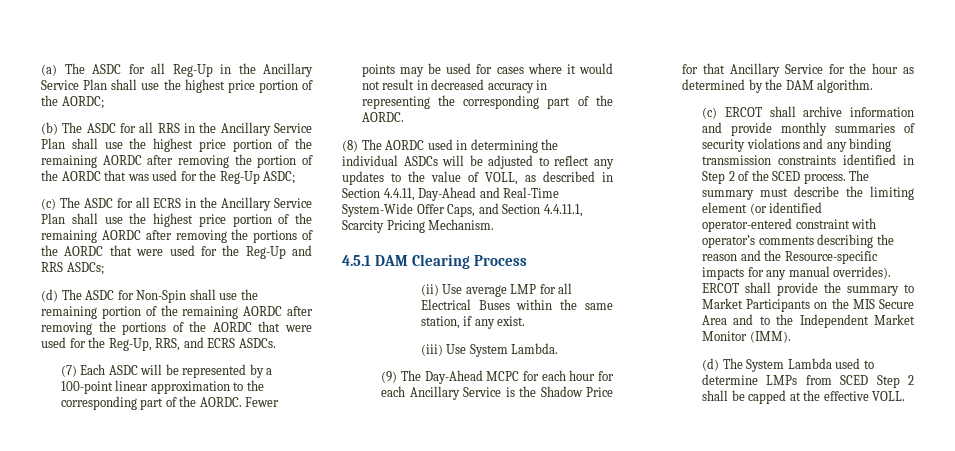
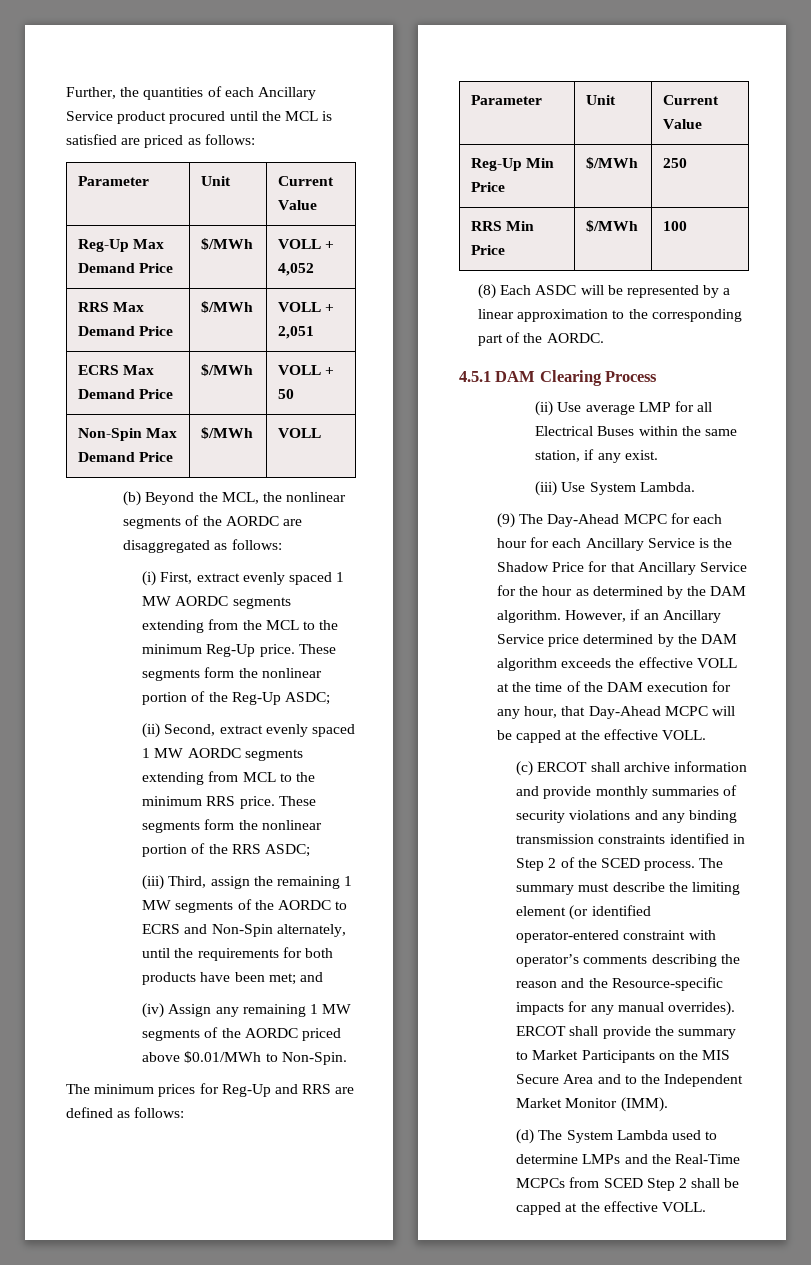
[41,63,313,77] [41,79,313,93] [41,95,104,109] [41,122,313,136] [41,138,312,152] [41,154,313,168] [41,170,296,184] [41,197,312,211] [41,213,312,227] [41,229,314,243] [41,245,312,259] [41,262,104,275] [41,289,258,303] [41,305,313,319] [41,321,313,335] [41,337,276,351] [60,365,77,377] (a) The ASDC for all Reg-Up in the Ancillary Service Plan shall use the highest price portion of the AORDC; // (b) The ASDC for all RRS in the Ancillary Service Plan shall use the highest price portion of the remaining AORDC after removing the portion of the AORDC that was used for the Reg-Up ASDC; // (c) The ASDC for all ECRS in the Ancillary Service Plan shall use the highest price portion of the remaining AORDC after removing the portions of the AORDC that were used for the Reg-Up and RRS ASDCs; // (d) The ASDC for Non-Spin shall use the remaining portion of the remaining AORDC after removing the portions of the AORDC that were used for the Reg-Up, RRS, and ECRS ASDCs. // (7) -> [66,86,316,100] [66,111,333,124] [66,134,255,148] [77,176,149,186] [200,176,231,186] [277,176,334,186] [277,200,317,210] [77,239,164,252] [77,263,173,273] [200,238,253,250] [277,239,334,249] [277,263,314,276] [77,302,144,312] [77,326,173,336] [200,301,253,313] [277,302,334,312] [277,326,314,339] [77,365,154,375] [77,389,173,399] [200,364,253,376] [277,365,334,375] [277,389,294,399] [77,428,177,441] [77,452,173,462] [200,427,253,439] [277,428,321,438] [123,491,347,506] [123,515,302,529] [123,539,282,553] [142,571,345,586] [142,596,291,609] [142,619,339,633] [142,644,336,657] [142,667,322,681] [142,691,330,705] [142,723,355,738] [142,748,303,761] [142,771,315,785] [142,796,316,809] [142,819,322,833] [142,843,310,857] [142,875,353,890] [142,899,348,913] [142,924,346,937] [142,947,333,961] [142,972,323,985] [142,1003,352,1018] [142,1027,341,1041] [142,1051,347,1065] [66,1083,355,1097] [66,1107,185,1118] [470,95,542,105] [585,95,616,105] [662,95,719,105] [662,119,702,129] [470,158,554,171] [470,182,505,192] [585,157,638,169] [662,158,687,168] [470,221,534,231] [470,245,505,255] [585,220,638,232] [662,221,687,231] [478,284,497,299] Further, the quantities of each Ancillary Service product procured until the MCL is satisfied are priced as follows: // Parameter | Unit | Current Value // Reg-Up Max Demand Price | $/MWh | VOLL + 4,052 // RRS Max Demand Price | $/MWh | VOLL + 2,051 // ECRS Max Demand Price | $/MWh | VOLL + 50 // Non-Spin Max Demand Price | $/MWh | VOLL // (b) Beyond the MCL, the nonlinear segments of the AORDC are disaggregated as follows: // (i) First, extract evenly spaced 1 MW AORDC segments extending from the MCL to the minimum Reg-Up price. These segments form the nonlinear portion of the Reg-Up ASDC; // (ii) Second, extract evenly spaced 1 MW AORDC segments extending from MCL to the minimum RRS price. These segments form the nonlinear portion of the RRS ASDC; // (iii) Third, assign the remaining 1 MW segments of the AORDC to ECRS and Non-Spin alternately, until the requirements for both products have been met; and // (iv) Assign any remaining 1 MW segments of the AORDC priced above $0.01/MWh to Non-Spin. // The minimum prices for Reg-Up and RRS are defined as follows: // Parameter | Unit | Current Value // Reg-Up Min Price | $/MWh | 250 // RRS Min Price | $/MWh | 100 // (8)
[60,381,113,394] 100-point -> (731, 291) none
[245,397,280,407] [361,63,613,77] [361,79,548,93] [361,95,613,109] [361,112,404,122] [342,139,559,153] [342,155,614,169] [342,171,613,185] [342,187,560,201] [342,203,583,217] [342,219,495,233] Fewer points may be used for cases where it would not result in decreased accuracy in representing the corresponding part of the AORDC. // (8) The AORDC used in determining the individual ASDCs will be adjusted to reflect any updates to the value of VOLL, as described in Section 4.4.11, Day-Ahead and Real-Time System-Wide Offer Caps, and Section 4.4.11.1, Scarcity Pricing Mechanism. -> (604, 338) none
(874, 86) none -> [565,609,721,623] [497,634,738,647] [497,657,737,671] [497,681,732,692] [497,706,736,719] [497,729,707,743] However, if an Ancillary Service price determined by the DAM algorithm exceeds the effective VOLL at the time of the DAM execution for any hour, that Day-Ahead MCPC will be capped at the effective VOLL.
(798, 380) none -> [624,1154,740,1164] [516,1178,566,1188] and the Real-Time MCPCs

